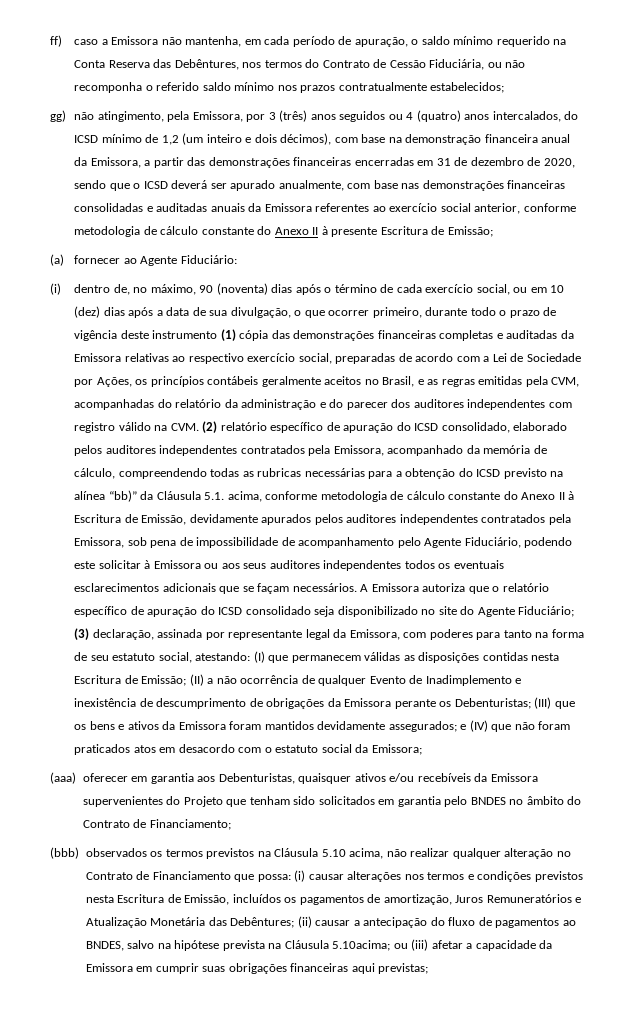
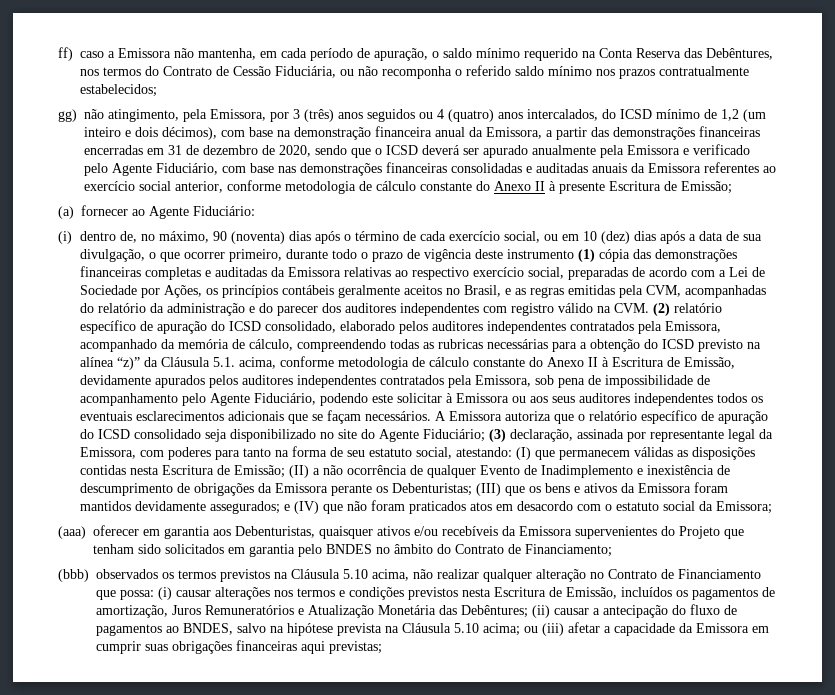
[278,180,344,191] anualmente, -> [532,144,750,158] [84,163,218,176] anualmente pela Emissora e verificado pelo Agente Fiduciário,
[108,490,137,502] “bb)” -> [116,357,140,370] “z)”
[332,940,391,951] 5.10acima; -> [454,623,520,636] 5.10 acima;

